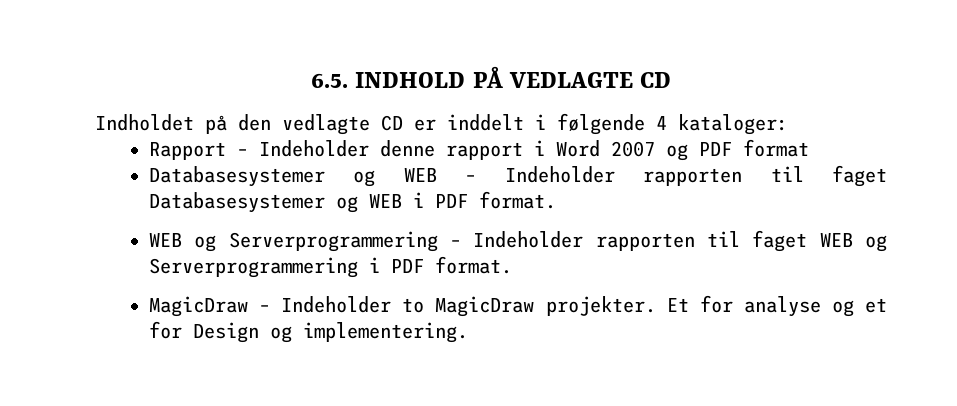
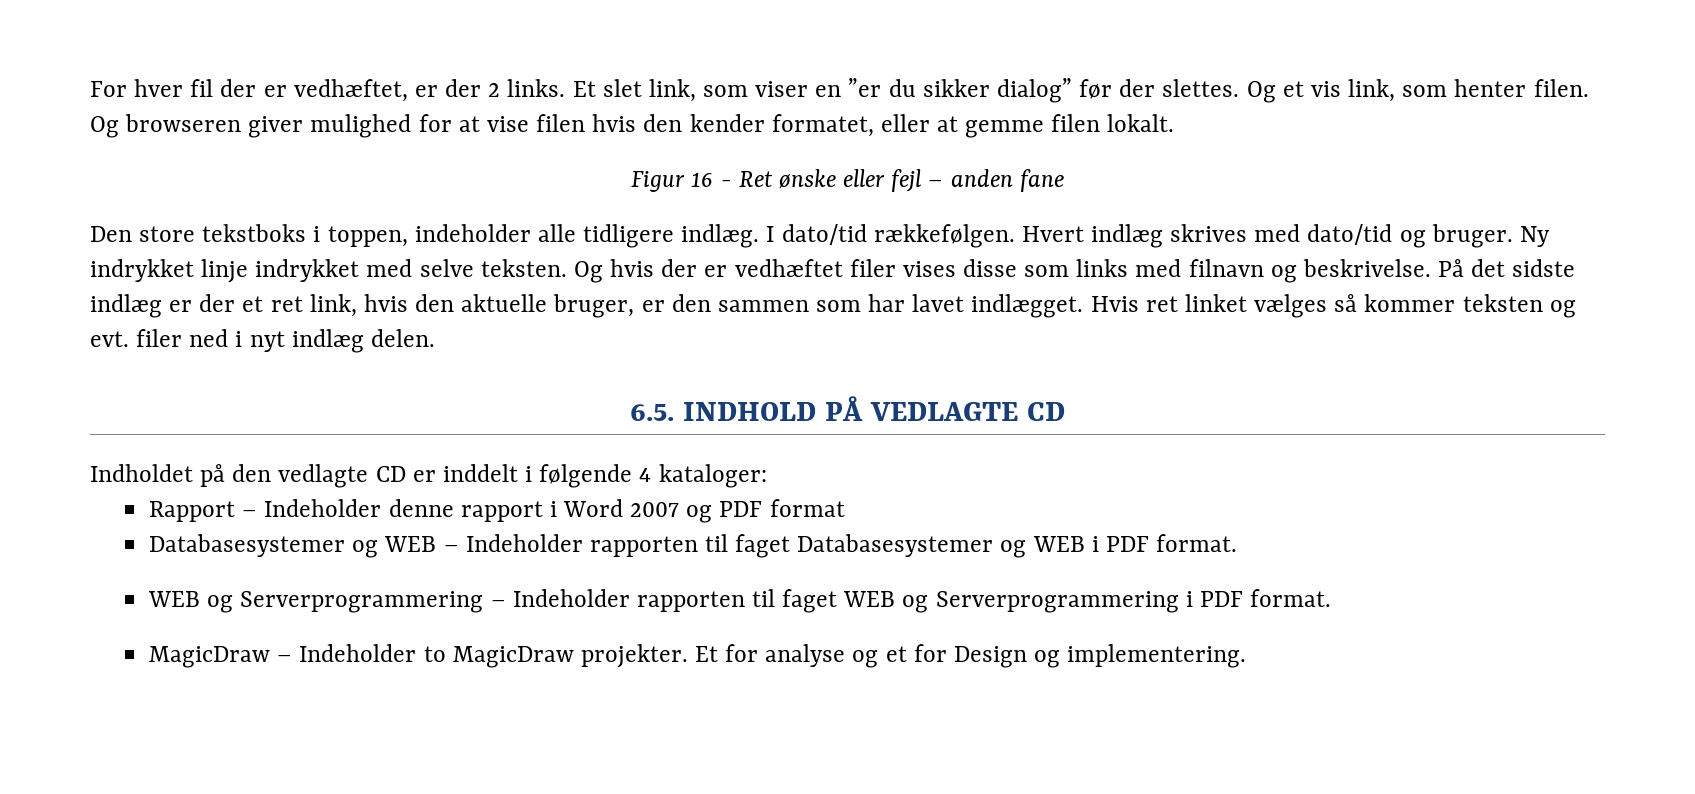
(310, 80) none -> [90,78,1589,103] [90,114,1175,138] [631,169,1064,192] [90,224,1550,248] [90,259,1576,283] [90,294,1576,318] [90,329,435,353] For hver fil der er vedhæftet, er der 2 links. Et slet link, som viser en ”er du sikker dialog” før der slettes. Og et vis link, som henter filen. Og browseren giver mulighed for at vise filen hvis den kender formatet, eller at gemme filen lokalt. // Figur 16 - Ret ønske eller fejl – anden fane // Den store tekstboks i toppen, indeholder alle tidligere indlæg. I dato/tid rækkefølgen. Hvert indlæg skrives med dato/tid og bruger. Ny indrykket linje indrykket med selve teksten. Og hvis der er vedhæftet filer vises disse som links med filnavn og beskrivelse. På det sidste indlæg er der et ret link, hvis den aktuelle bruger, er den sammen som har lavet indlægget. Hvis ret linket vælges så kommer teksten og evt. filer ned i nyt indlæg delen. //

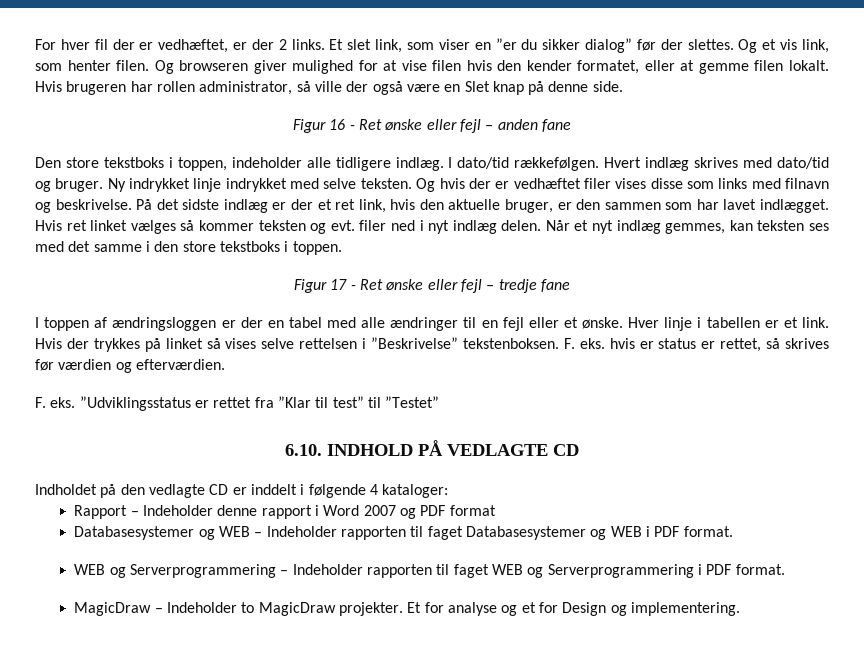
(1175, 123) none -> [35,81,623,95] Hvis brugeren har rollen administrator, så ville der også være en Slet knap på denne side.
[630,404,675,421] // 6.5. -> [545,220,829,234] [35,241,342,255] [294,279,570,293] [35,317,830,331] [35,337,829,352] [35,359,225,373] [35,396,440,411] [285,444,322,456] Når et nyt indlæg gemmes, kan teksten ses med det samme i den store tekstboks i toppen. // Figur 17 - Ret ønske eller fejl – tredje fane // I toppen af ændringsloggen er der en tabel med alle ændringer til en fejl eller et ønske. Hver linje i tabellen er et link. Hvis der trykkes på linket så vises selve rettelsen i ”Beskrivelse” tekstenboksen. F. eks. hvis er status er rettet, så skrives før værdien og efterværdien. // F. eks. ”Udviklingsstatus er rettet fra ”Klar til test” til ”Testet” // 6.10.

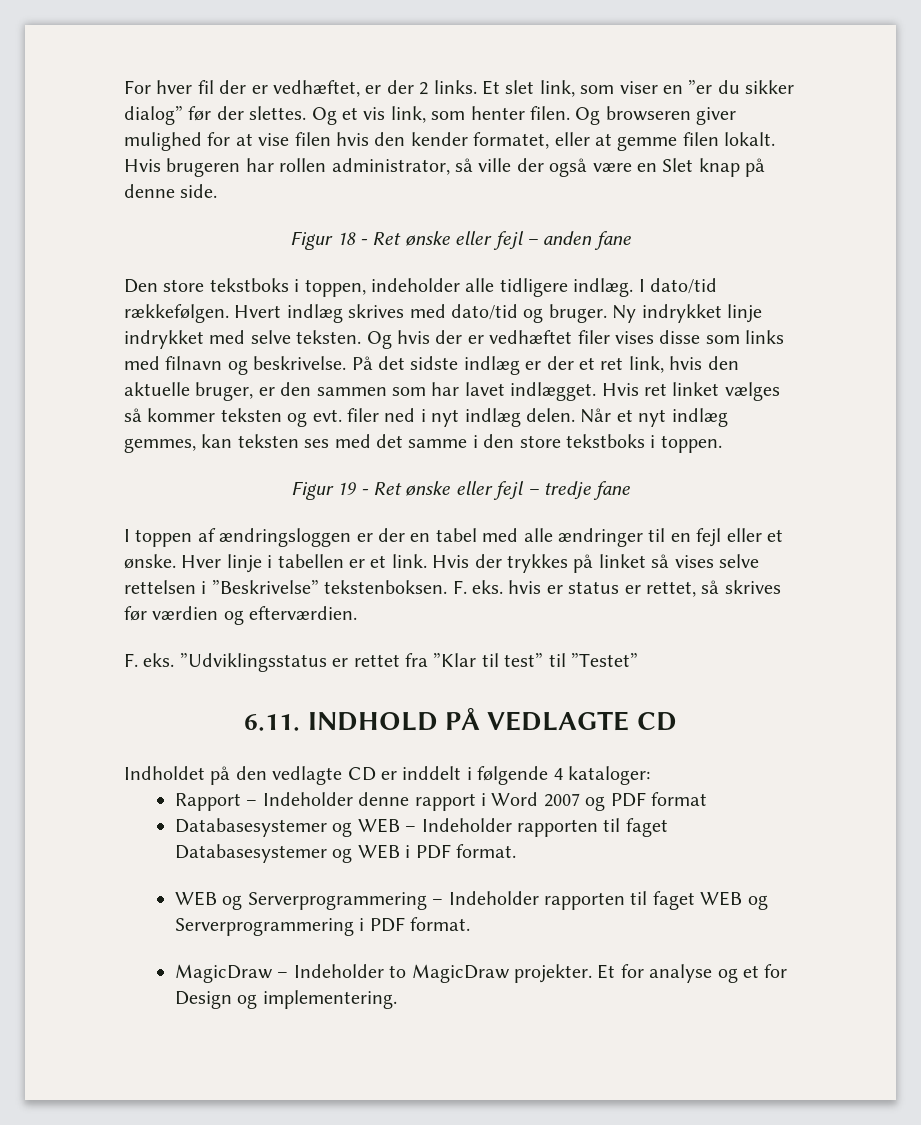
[329,119,346,130] 16 -> [336,232,356,245] 18
[330,279,348,290] 17 -> [337,482,357,495] 19
[285,444,322,456] 6.10. -> [244,714,301,731] 6.11.

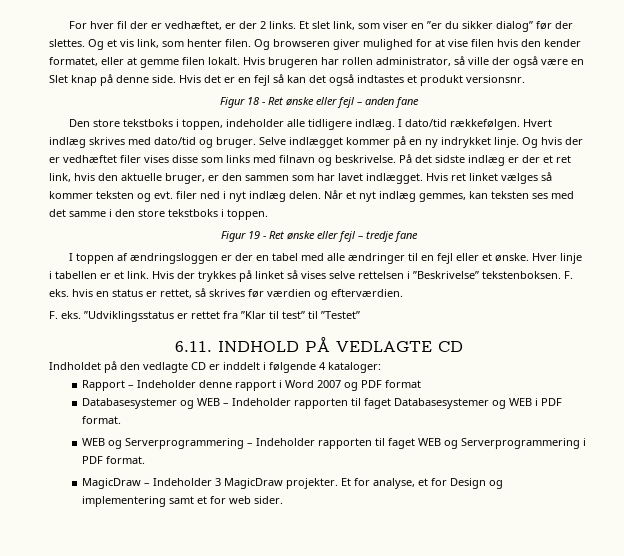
(218, 191) none -> [179,74,525,86] Hvis det er en fejl så kan det også indtastes et produkt versionsnr.
[612,304,762,323] [124,330,362,349] Ny indrykket linje indrykket med selve teksten. -> [259,136,519,148] Selve indlægget kommer på en ny indrykket linje.
[546,585,563,594] er -> [96,291,109,297] en
[389,965,407,978] to -> [214,478,221,486] 3
[649,964,738,983] analyse og -> [372,478,415,489] analyse,
[262,990,397,1009] implementering. -> [81,496,283,507] implementering samt et for web sider.

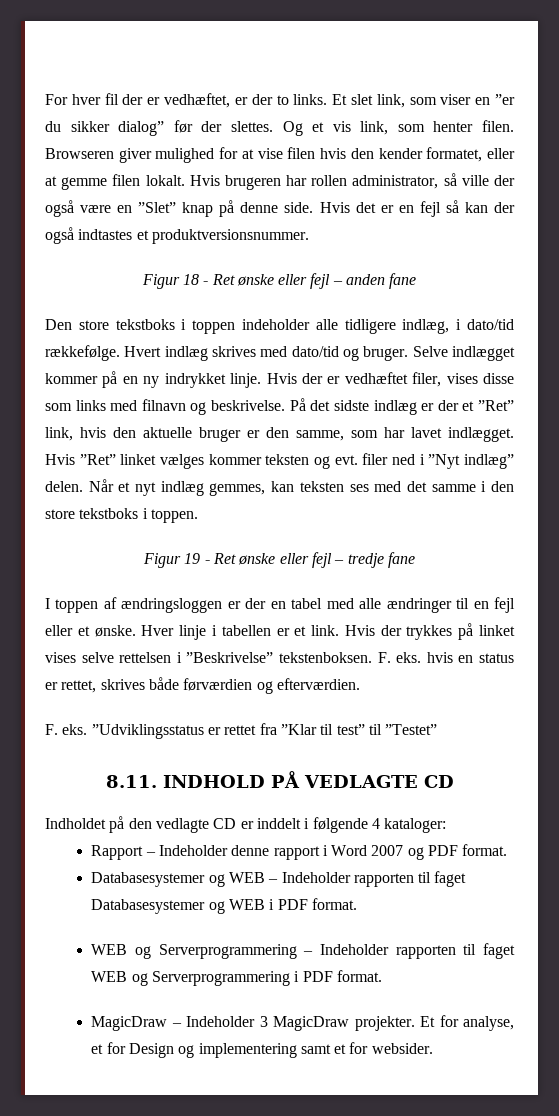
[260,21,267,29] 2 -> [276,95,289,105] to
[254,39,330,50] Og browseren -> [45,148,114,159] Browseren
[49,75,68,83] Slet -> [138,202,177,213] ”Slet”
[309,75,326,83] det -> [493,202,515,213] der
[420,75,525,86] produkt versionsnr. -> [151,229,309,244] produktversionsnummer.
[182,119,224,130] toppen, -> [192,320,236,334] toppen
[355,119,521,130] indlæg. I dato/tid rækkefølgen. -> [402,319,515,334] [45,345,120,361] indlæg, i dato/tid rækkefølge.
[522,137,562,148] Og hvis -> [266,373,297,384] Hvis
[120,155,141,163] filer -> [412,372,442,387] filer,
[556,155,571,163] ret -> [478,400,515,411] ”Ret”
[165,173,205,184] bruger, -> [199,427,241,442] bruger
[245,175,289,181] sammen -> [296,430,344,441] samme,
[451,173,466,181] ret -> [79,454,116,465] ”Ret”
[541,172,552,181] så -> (204, 461) none
[229,191,286,202] nyt indlæg -> [428,454,514,469] ”Nyt indlæg”
[287,270,298,279] så -> (515, 630) none
[195,288,311,298] så skrives før værdien -> [100,677,253,691] skrives både førværdien
[174,341,212,352] 6.11. -> [105,775,157,788] 8.11.
[384,380,421,388] format -> [462,844,508,856] format.
[228,496,283,504] web sider. -> [371,1043,433,1054] websider.

